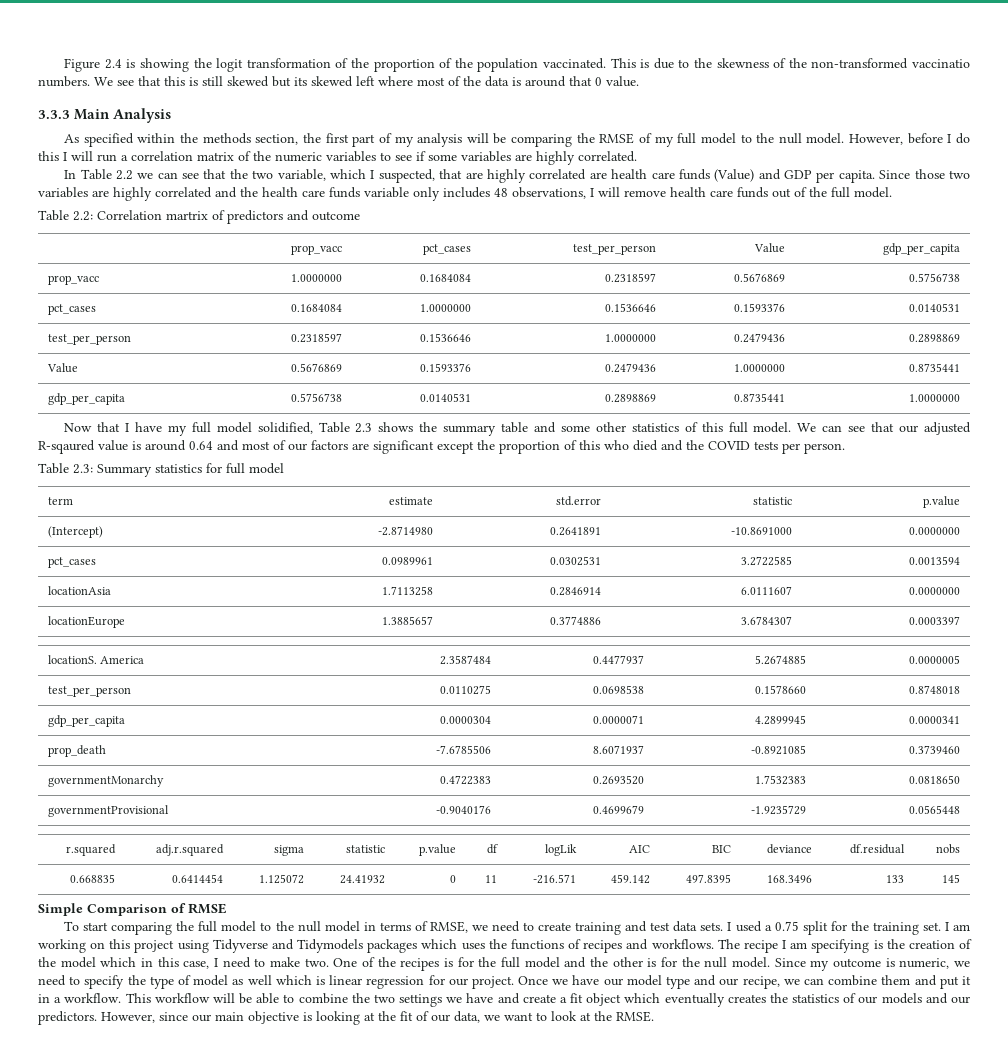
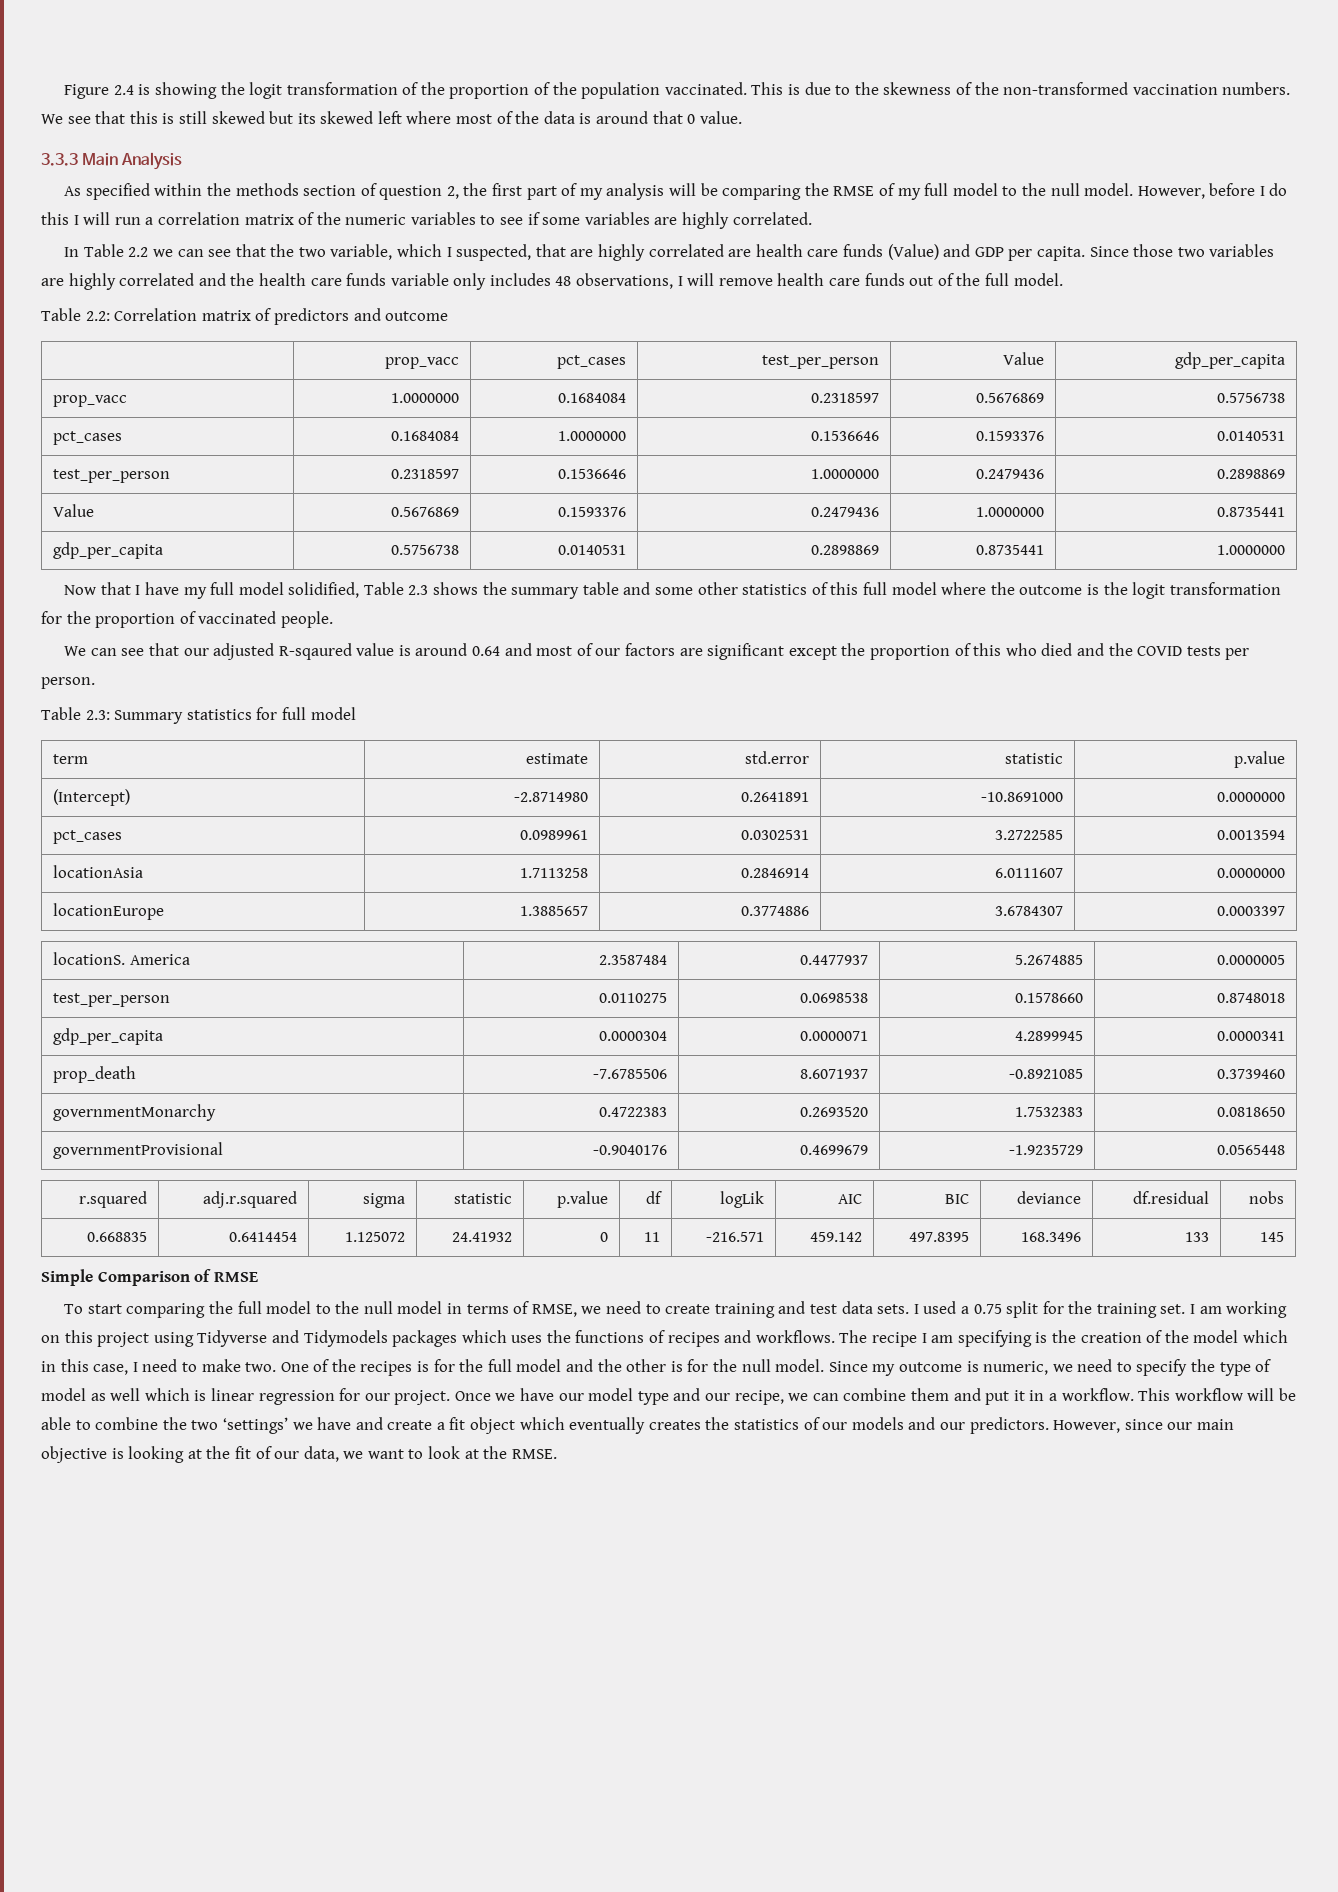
[912,59,970,68] vaccinatio -> [1132,84,1218,95] vaccination
[255,134,299,145] section, -> [303,183,459,200] section of question 2,
[166,211,208,220] martrix -> [201,310,251,321] matrix
[753,422,792,433] model. -> [891,582,1281,599] [41,611,333,628] model where the outcome is the logit transformation for the proportion of vaccinated people. //
[399,994,443,1007] settings -> [222,1417,288,1434] ‘settings’

